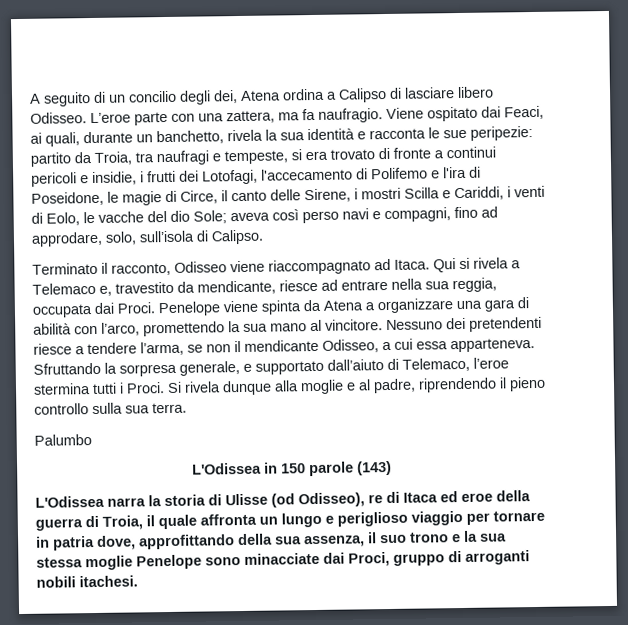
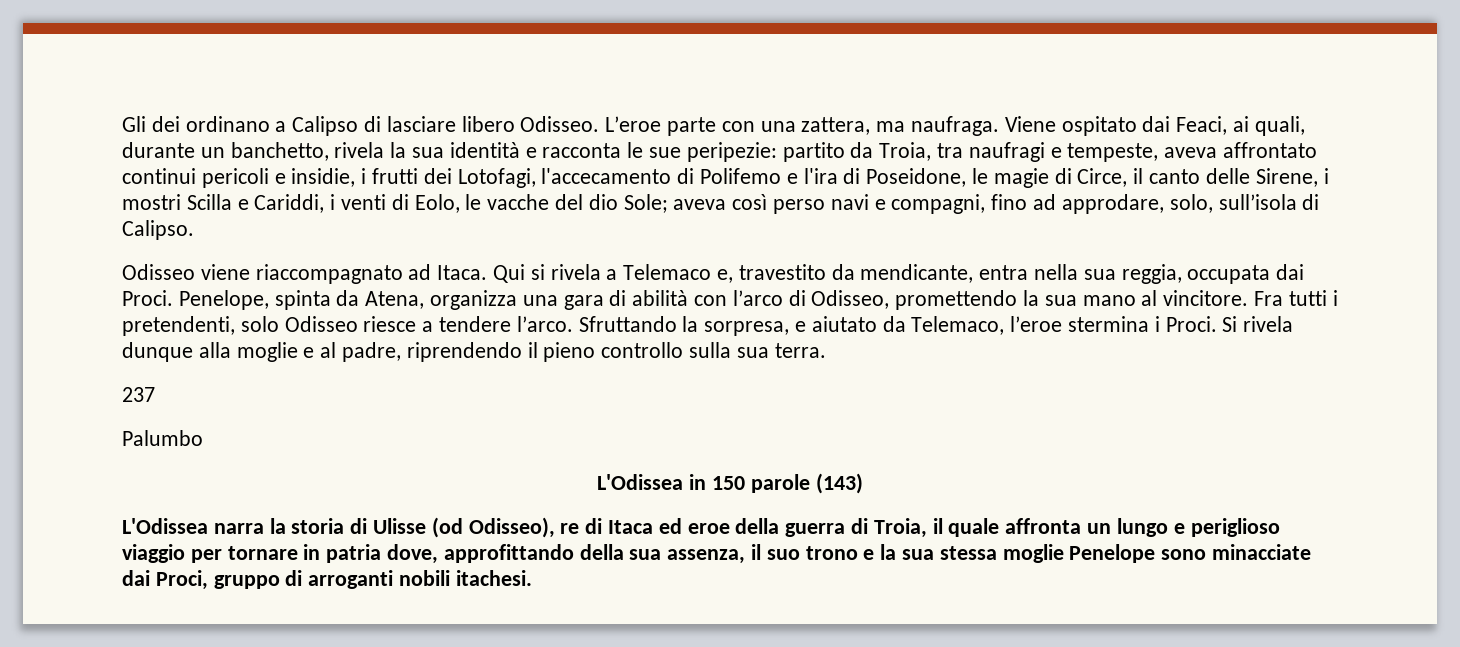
[29,88,325,107] A seguito di un concilio degli dei, Atena ordina -> [122,116,270,132] Gli dei ordinano
[302,108,383,123] fa naufragio. -> [911,116,1000,136] naufraga.
[291,147,444,161] si era trovato di fronte a -> [1164,142,1318,158] aveva affrontato
[32,262,171,276] Terminato il racconto, -> (194, 230) none
[279,279,388,292] riesce ad entrare -> [979,265,1029,280] entra
[158,298,454,317] Penelope viene spinta da Atena a organizzare -> [178,290,518,310] Penelope, spinta da Atena, organizza
[101,322,140,336] l’arco, -> [732,290,890,309] l’arco di Odisseo,
[386,316,542,332] [33,338,535,356] [33,358,399,377] Nessuno dei pretendenti riesce a tendere l’arma, se non il mendicante Odisseo, a cui essa apparteneva. Sfruttando la sorpresa generale, e supportato dall’aiuto di -> [1254,290,1338,306] [122,316,906,336] Fra tutti i pretendenti, solo Odisseo riesce a tendere l’arco. Sfruttando la sorpresa, e aiutato da
[92,382,117,395] tutti -> (1150, 324) none
(187, 408) none -> [122,387,155,402] // 237

